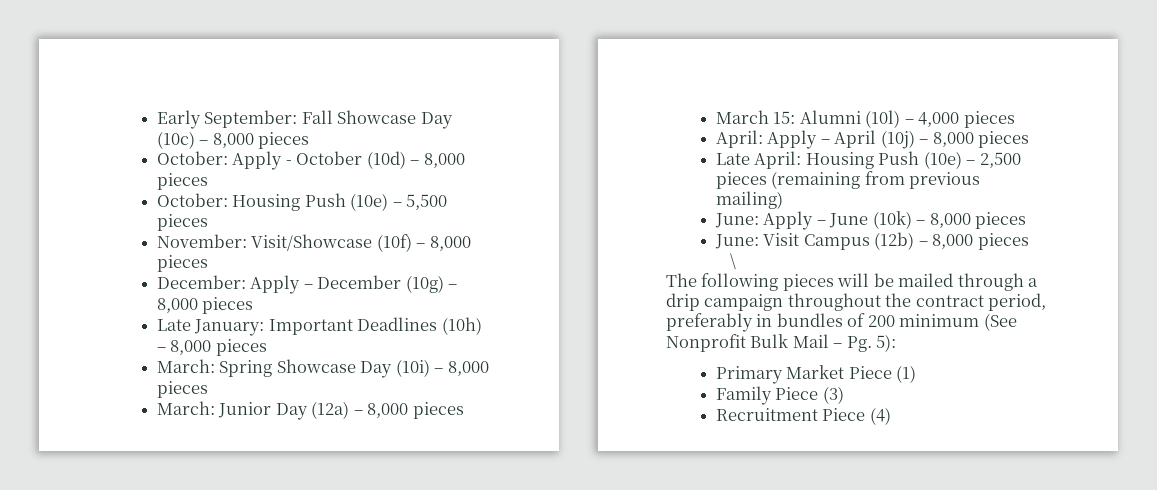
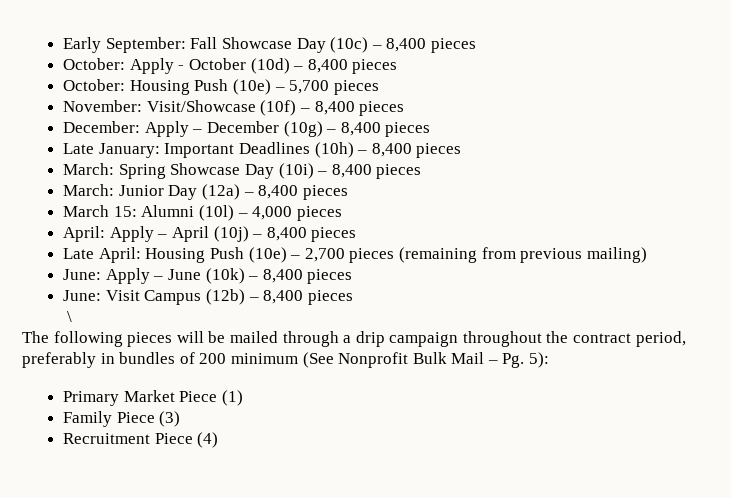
[212,133,254,148] 8,000 -> [386,38,427,52] 8,400
[423,153,465,168] 8,000 -> [307,59,348,73] 8,400
[406,194,448,210] 5,500 -> [289,80,330,94] 5,700
[429,236,471,251] 8,000 -> [314,101,355,115] 8,400
[156,298,198,313] 8,000 -> [340,122,381,136] 8,400
[170,340,212,355] 8,000 -> [371,143,412,157] 8,400
[447,361,489,376] 8,000 -> [331,164,372,178] 8,400
[367,403,409,418] 8,000 -> [258,185,299,199] 8,400
[932,132,974,147] 8,000 -> [266,227,307,241] 8,400
[979,152,1021,168] 2,500 -> [304,248,345,262] 2,700
[929,213,971,228] 8,000 -> [262,269,303,283] 8,400
[932,234,974,249] 8,000 -> [263,290,304,304] 8,400

